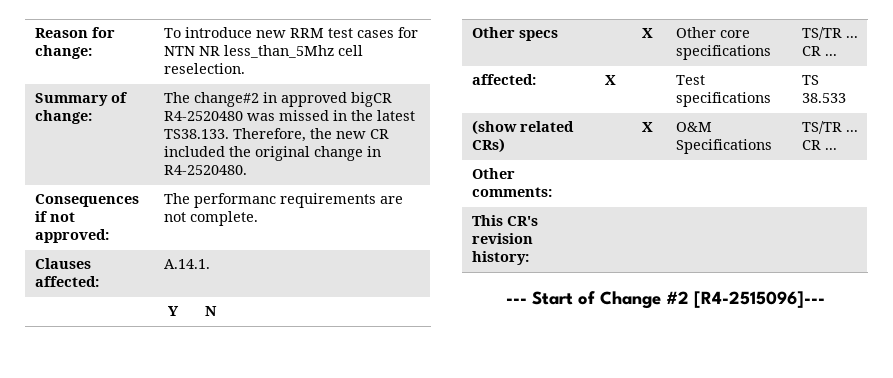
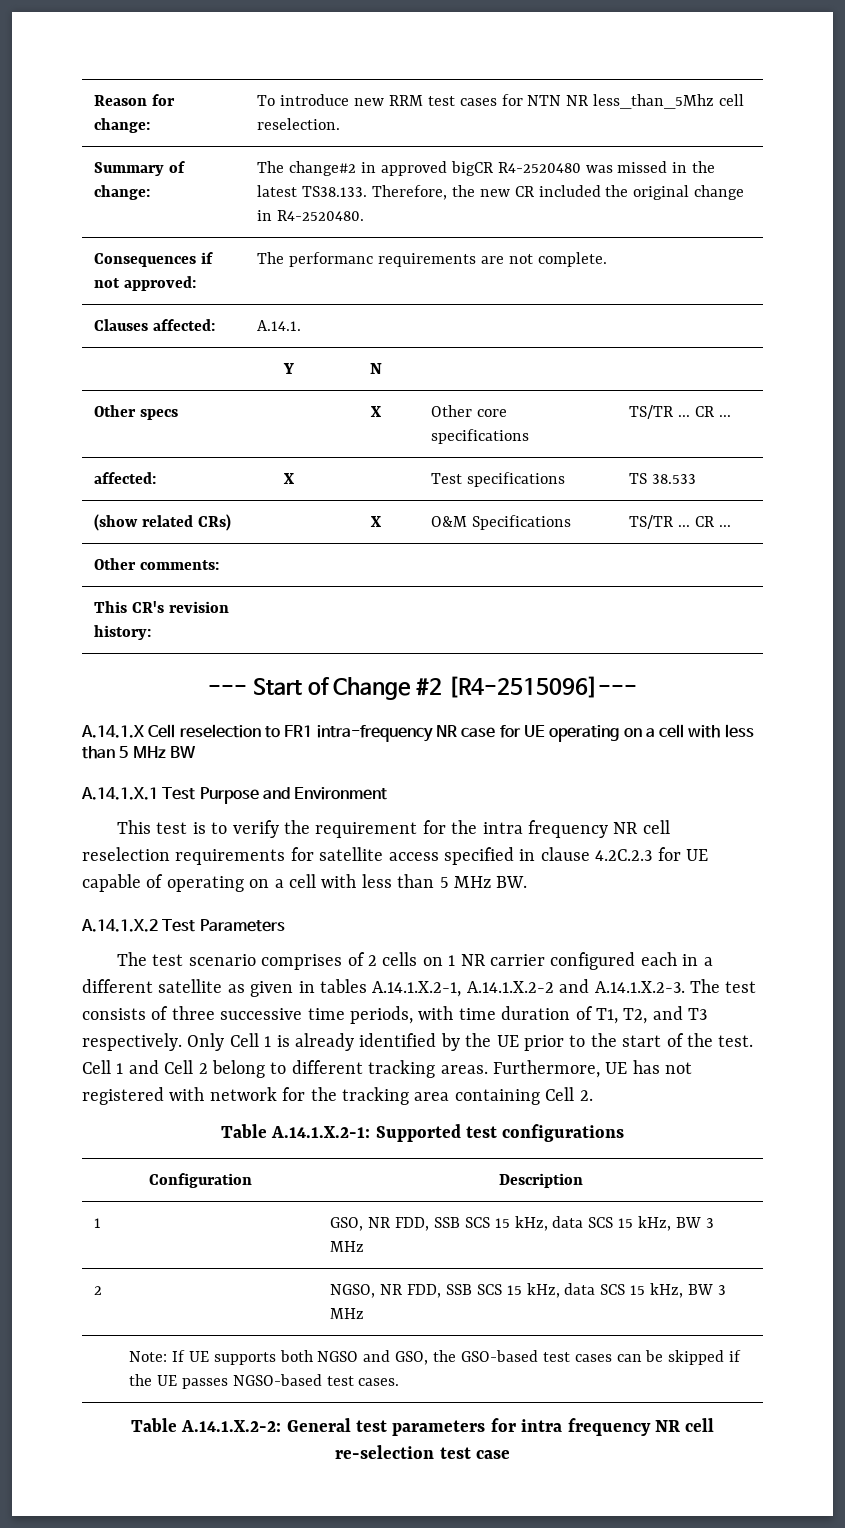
(825, 299) none -> [81,724,754,742] [82,746,196,759] [81,787,388,804] [116,820,670,838] [82,847,708,865] [82,874,528,892] [81,919,285,932] [116,952,713,970] [82,979,757,997] [82,1006,708,1024] [82,1033,754,1051] [82,1060,693,1078] [82,1087,593,1105] [220,1124,625,1142] [149,1173,252,1188] [498,1173,583,1188] [94,1218,102,1228] [330,1216,714,1231] [330,1241,365,1252] [94,1286,103,1295] [330,1283,726,1298] [330,1308,365,1319] [129,1350,742,1365] [129,1374,400,1389] [130,1418,715,1436] [335,1445,510,1459] // A.14.1.X Cell reselection to FR1 intra-frequency NR case for UE operating on a cell with less than 5 MHz BW // A.14.1.X.1 Test Purpose and Environment // This test is to verify the requirement for the intra frequency NR cell reselection requirements for satellite access specified in clause 4.2C.2.3 for UE capable of operating on a cell with less than 5 MHz BW. // A.14.1.X.2 Test Parameters // The test scenario comprises of 2 cells on 1 NR carrier configured each in a different satellite as given in tables A.14.1.X.2-1, A.14.1.X.2-2 and A.14.1.X.2-3. The test consists of three successive time periods, with time duration of T1, T2, and T3 respectively. Only Cell 1 is already identified by the UE prior to the start of the test. Cell 1 and Cell 2 belong to different tracking areas. Furthermore, UE has not registered with network for the tracking area containing Cell 2. // Table A.14.1.X.2-1: Supported test configurations // Configuration | Description // 1 | GSO, NR FDD, SSB SCS 15 kHz, data SCS 15 kHz, BW 3 MHz // 2 | NGSO, NR FDD, SSB SCS 15 kHz, data SCS 15 kHz, BW 3 MHz // Note: If UE supports both NGSO and GSO, the GSO-based test cases can be skipped if the UE passes NGSO-based test cases. // Table A.14.1.X.2-2: General test parameters for intra frequency NR cell re-selection test case

